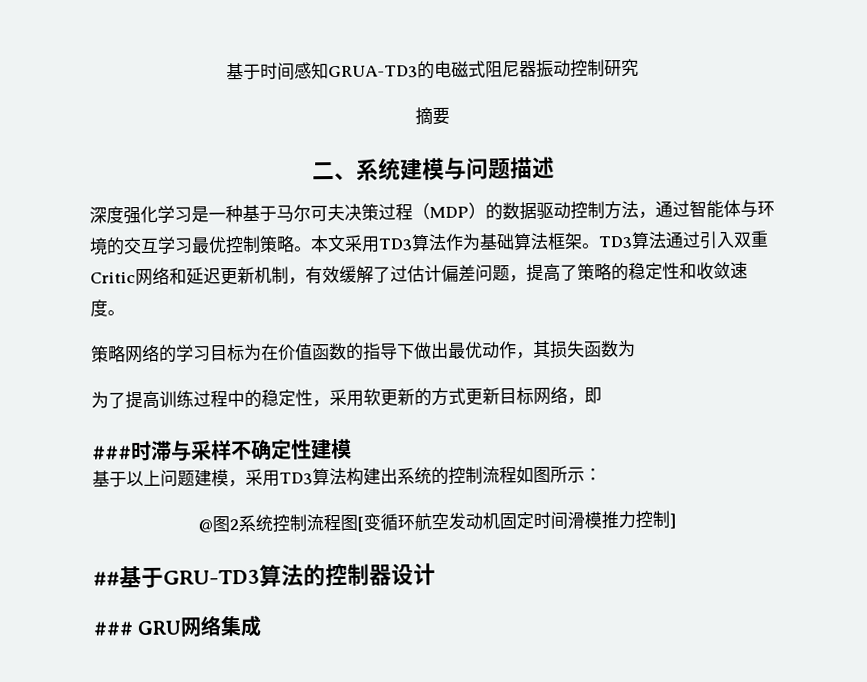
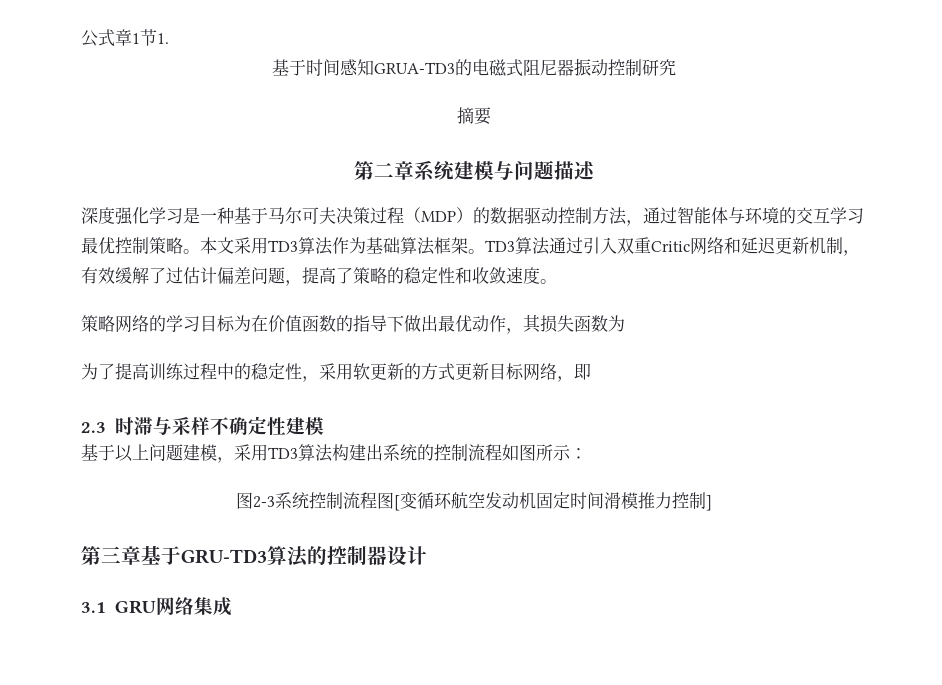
(226, 71) none -> [81,29,169,47] 公式章1节1. //
[312,162,357,181] 二、 -> [353,161,414,180] 第二章
[92,445,132,460] ### -> [81,422,106,433] 2.3
[197,516,239,533] @图2 -> [235,492,275,509] 图2-3
[93,571,120,586] ## -> [81,546,141,565] 第三章
[93,621,134,636] ### -> [81,602,106,613] 3.1

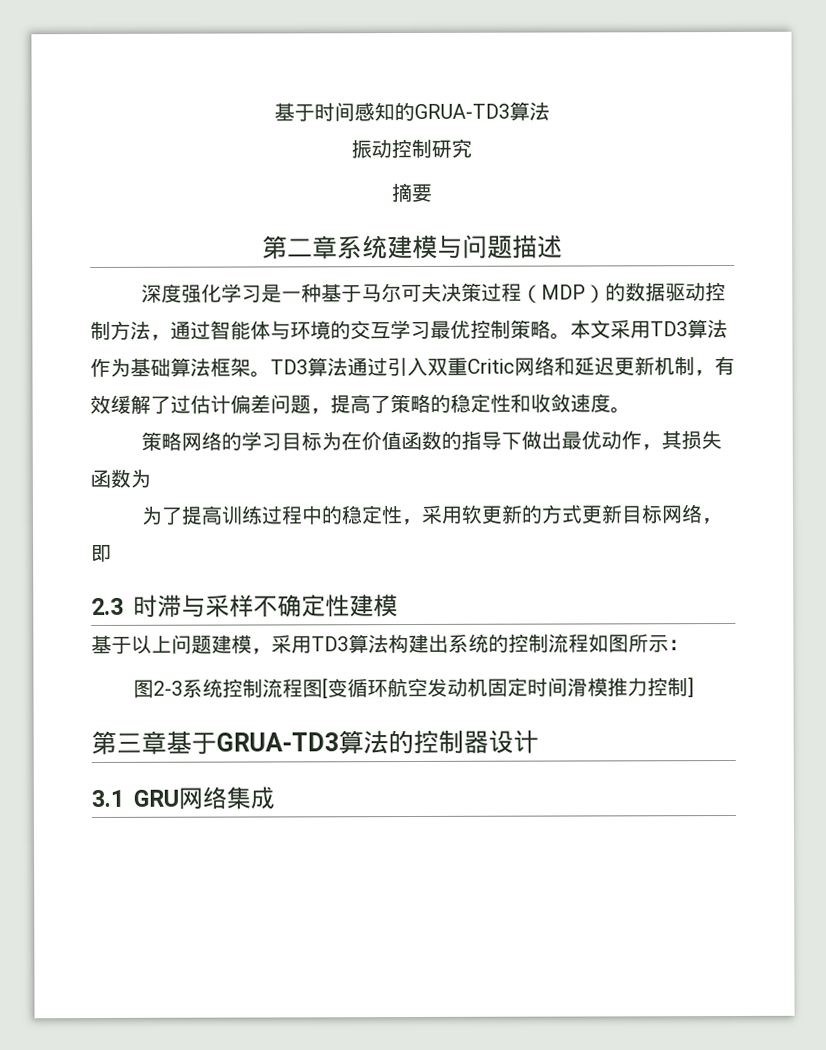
[81,29,169,47] [271,59,574,77] 公式章1节1. // 基于时间感知GRUA-TD3的电磁式阻尼器 -> [273,101,550,122] 基于时间感知的GRUA-TD3算法 //
[181,549,267,564] GRU-TD3 -> [216,732,339,752] GRUA-TD3

